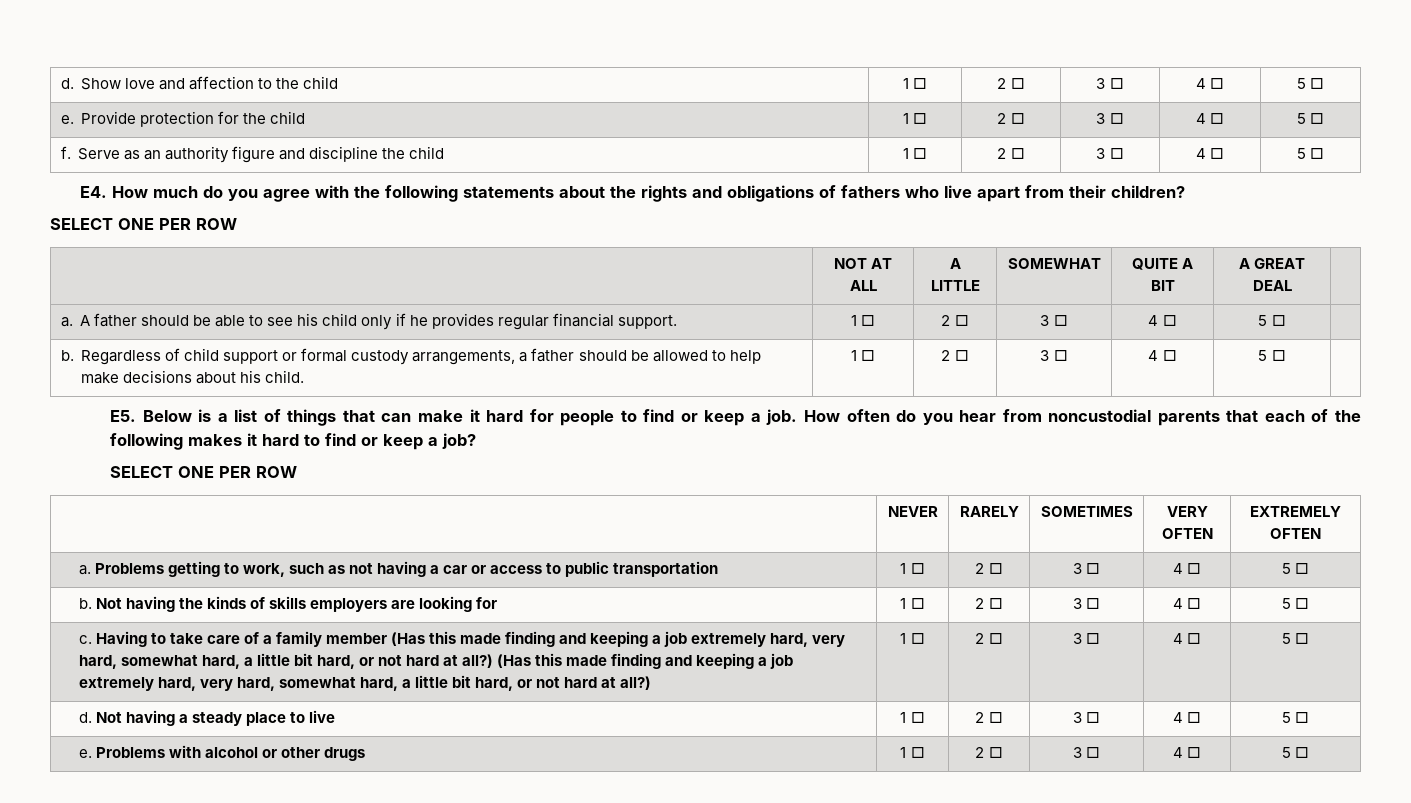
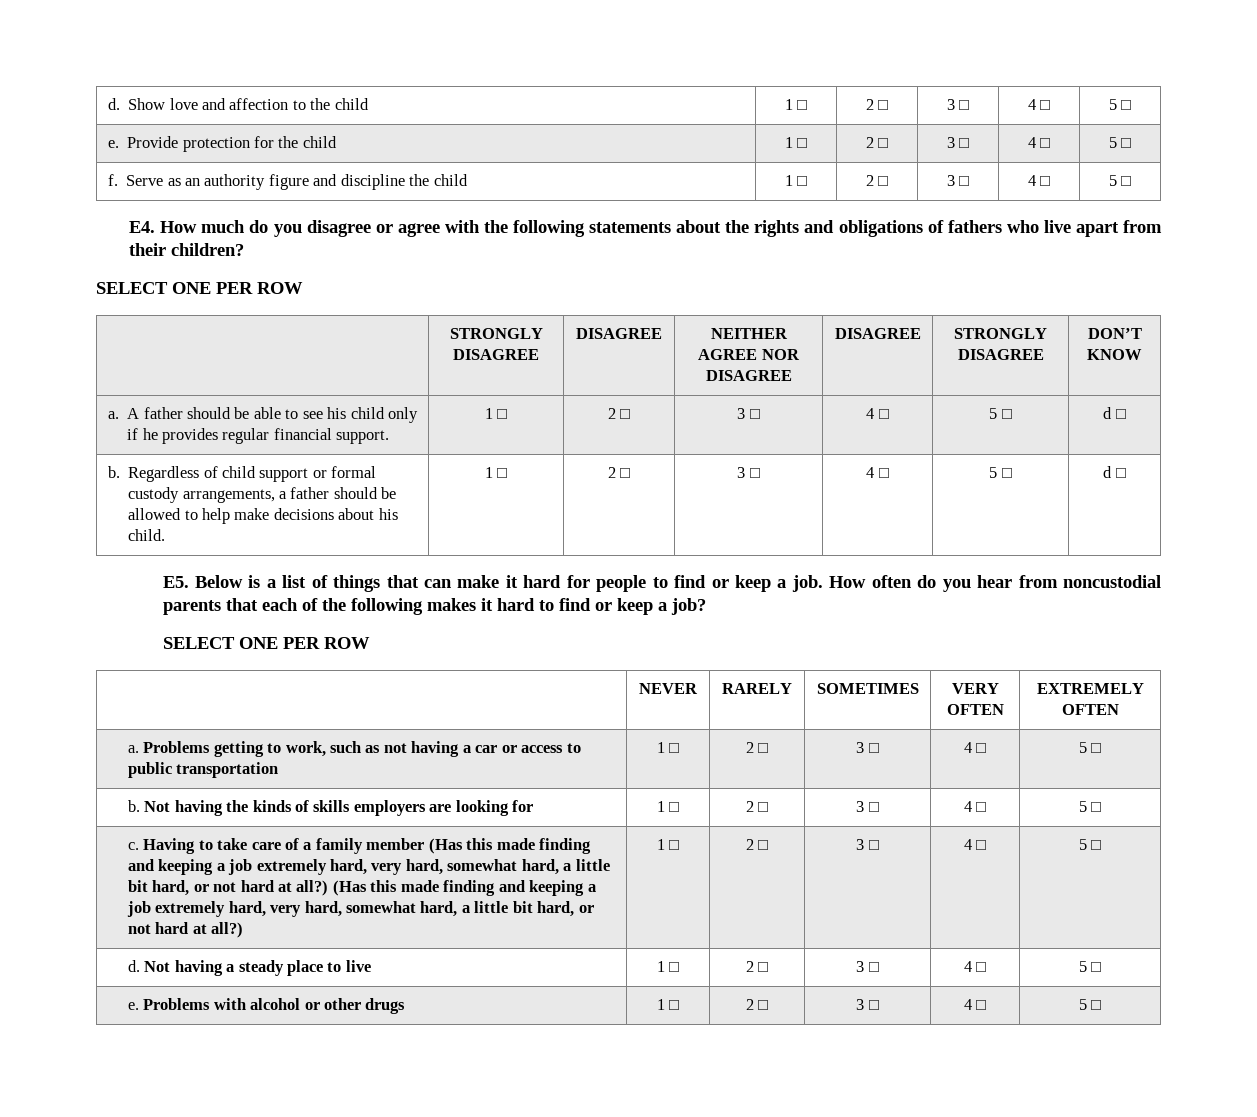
(259, 195) none -> [306,220,393,237] disagree or
[833,258,893,269] [849,280,877,291] [949,258,961,269] [930,280,980,291] [1007,258,1101,269] [1131,258,1194,270] [1150,280,1175,291] [1238,258,1306,269] [1252,280,1292,291] NOT AT ALL | A LITTLE | SOMEWHAT | QUITE A BIT | A GREAT DEAL | -> [449,328,543,339] [453,349,539,360] [576,328,662,339] [710,328,788,339] [698,349,800,360] [705,370,792,381] [834,328,921,339] [954,328,1047,339] [957,349,1044,360] [1087,328,1142,339] [1087,349,1142,360] STRONGLY DISAGREE | DISAGREE | NEITHER AGREE NOR DISAGREE | DISAGREE | STRONGLY DISAGREE | DON’T KNOW
(1286, 320) none -> [1103,407,1126,419] d □
(1286, 355) none -> [1103,466,1126,478] d □

